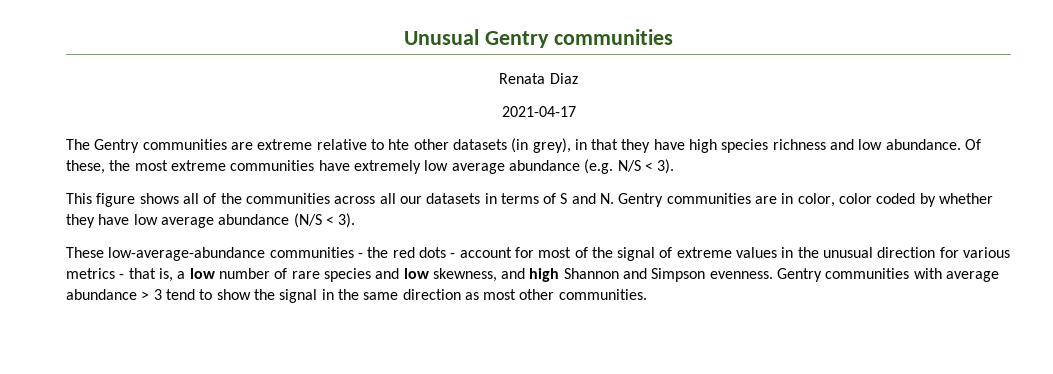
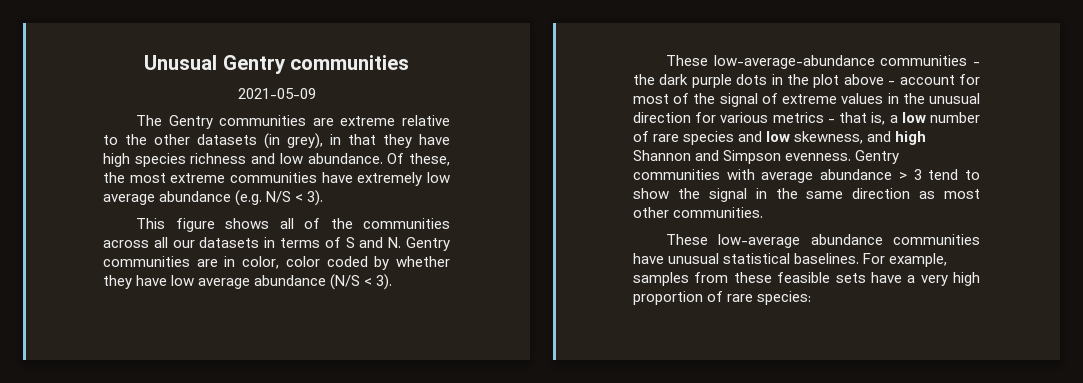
[499,73,578,84] [501,106,576,117] Renata Diaz // 2021-04-17 -> [237,88,316,99] 2021-05-09
[388,139,410,150] hte -> [125,134,147,145] the
[392,247,446,258] red dots -> [659,74,884,88] dark purple dots in the plot above
(647, 294) none -> [666,234,980,248] [633,253,948,267] [633,272,980,286] [633,291,812,305] // These low-average abundance communities have unusual statistical baselines. For example, samples from these feasible sets have a very high proportion of rare species:

